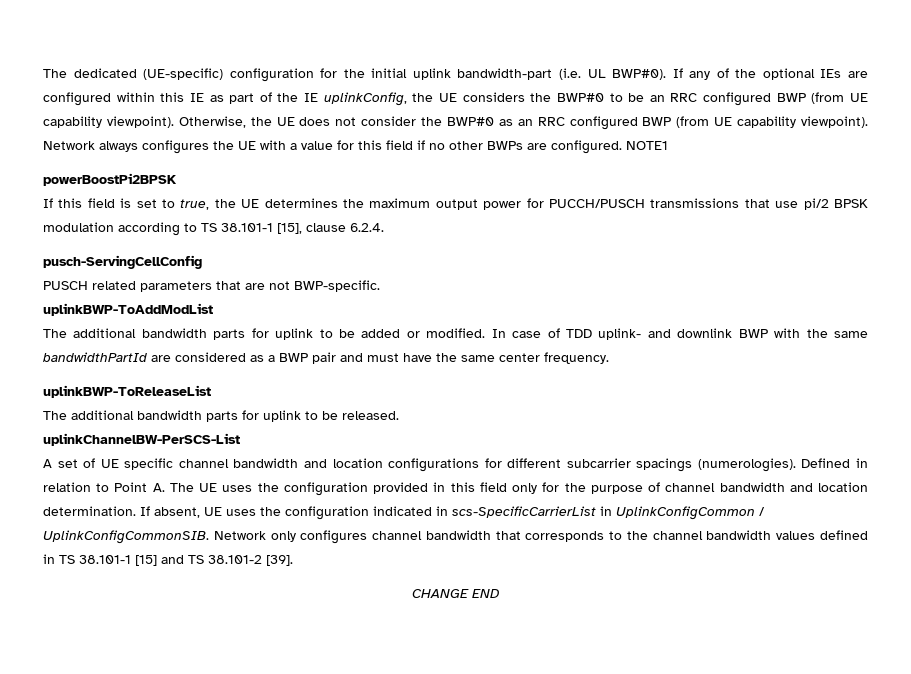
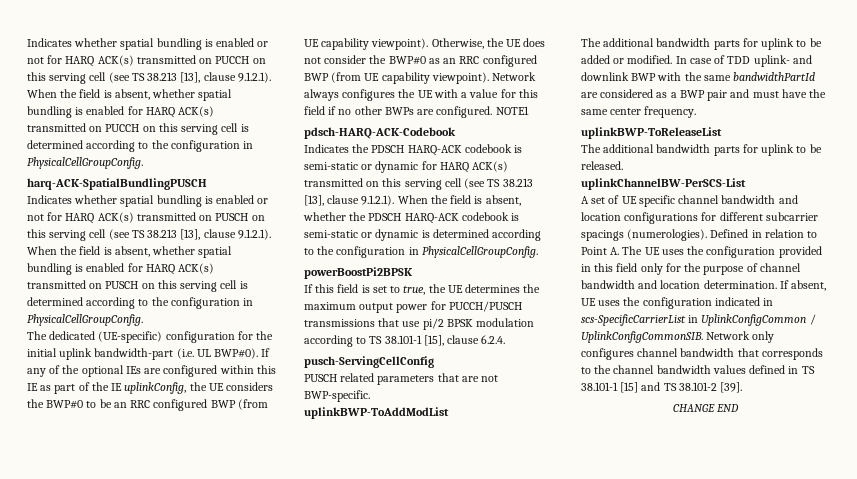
(43, 73) none -> [27,38,269,50] [27,55,266,67] [27,72,271,84] [27,89,233,101] [27,106,215,118] [27,123,249,135] [27,140,254,152] [27,157,143,169] [27,178,207,190] [27,195,269,207] [27,212,265,224] [27,229,271,241] [27,246,233,258] [27,263,215,275] [27,280,248,292] [27,297,254,309] [27,314,143,326] Indicates whether spatial bundling is enabled or not for HARQ ACK(s) transmitted on PUCCH on this serving cell (see TS 38.213 [13], clause 9.1.2.1). When the field is absent, whether spatial bundling is enabled for HARQ ACK(s) transmitted on PUCCH on this serving cell is determined according to the configuration in PhysicalCellGroupConfig. // harq-ACK-SpatialBundlingPUSCH // Indicates whether spatial bundling is enabled or not for HARQ ACK(s) transmitted on PUSCH on this serving cell (see TS 38.213 [13], clause 9.1.2.1). When the field is absent, whether spatial bundling is enabled for HARQ ACK(s) transmitted on PUSCH on this serving cell is determined according to the configuration in PhysicalCellGroupConfig. //
(668, 145) none -> [304,127,456,139] [304,144,523,156] [304,161,509,173] [304,178,533,190] [304,195,521,206] [303,212,520,224] [304,229,542,241] [304,246,538,258] // pdsch-HARQ-ACK-Codebook // Indicates the PDSCH HARQ-ACK codebook is semi-static or dynamic for HARQ ACK(s) transmitted on this serving cell (see TS 38.213 [13], clause 9.1.2.1). When the field is absent, whether the PDSCH HARQ-ACK codebook is semi-static or dynamic is determined according to the configuration in PhysicalCellGroupConfig.

